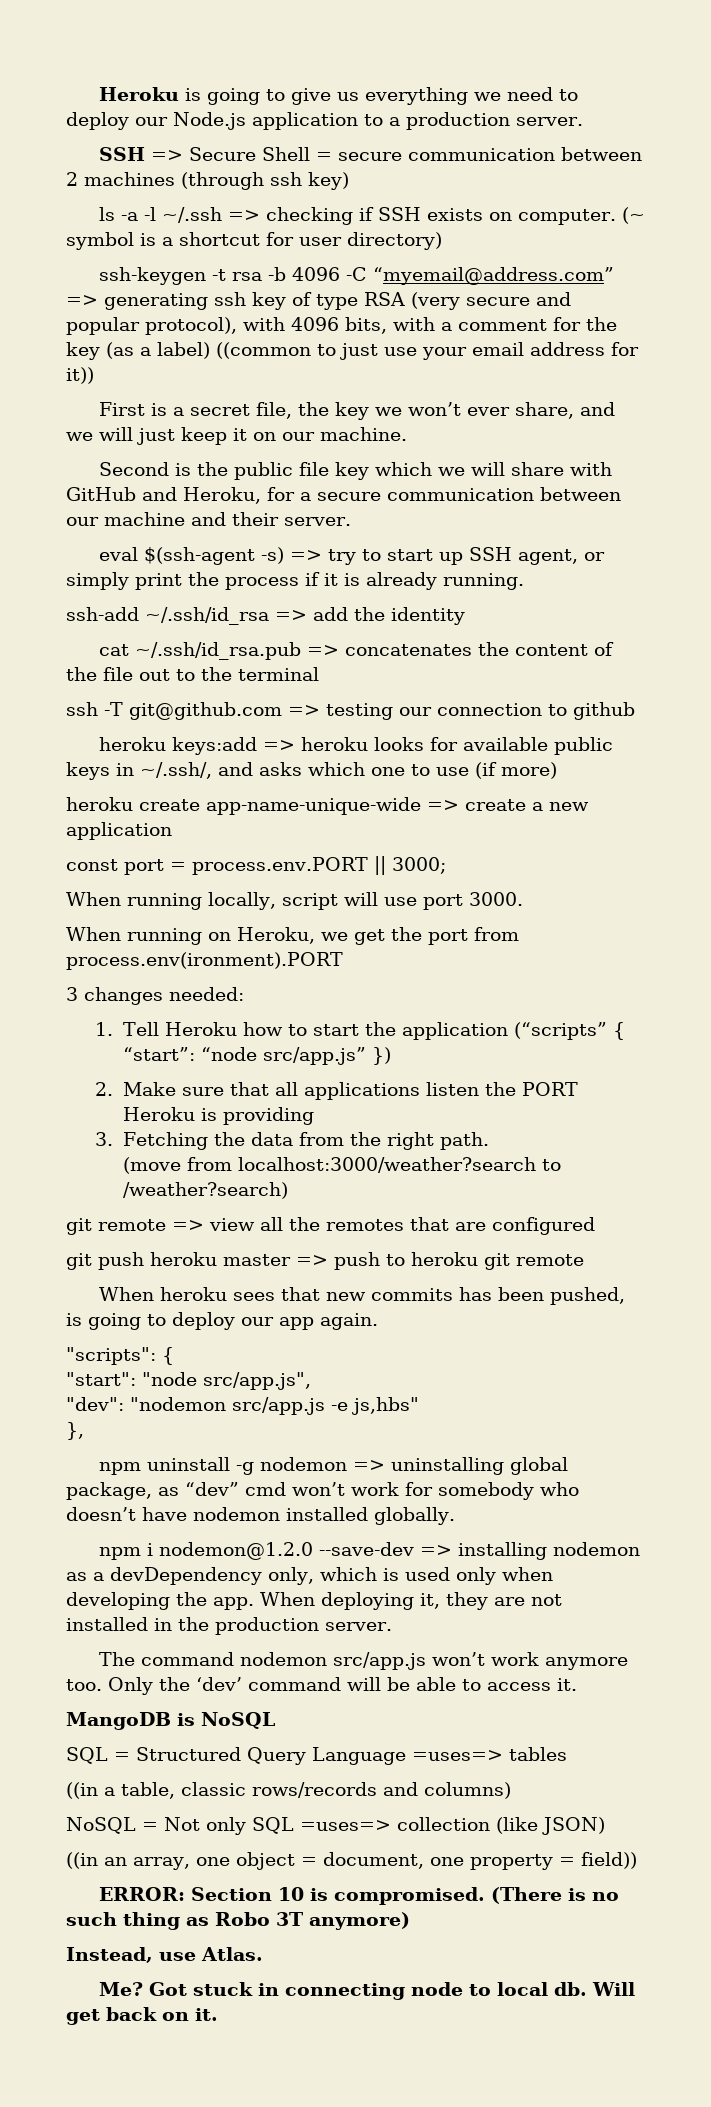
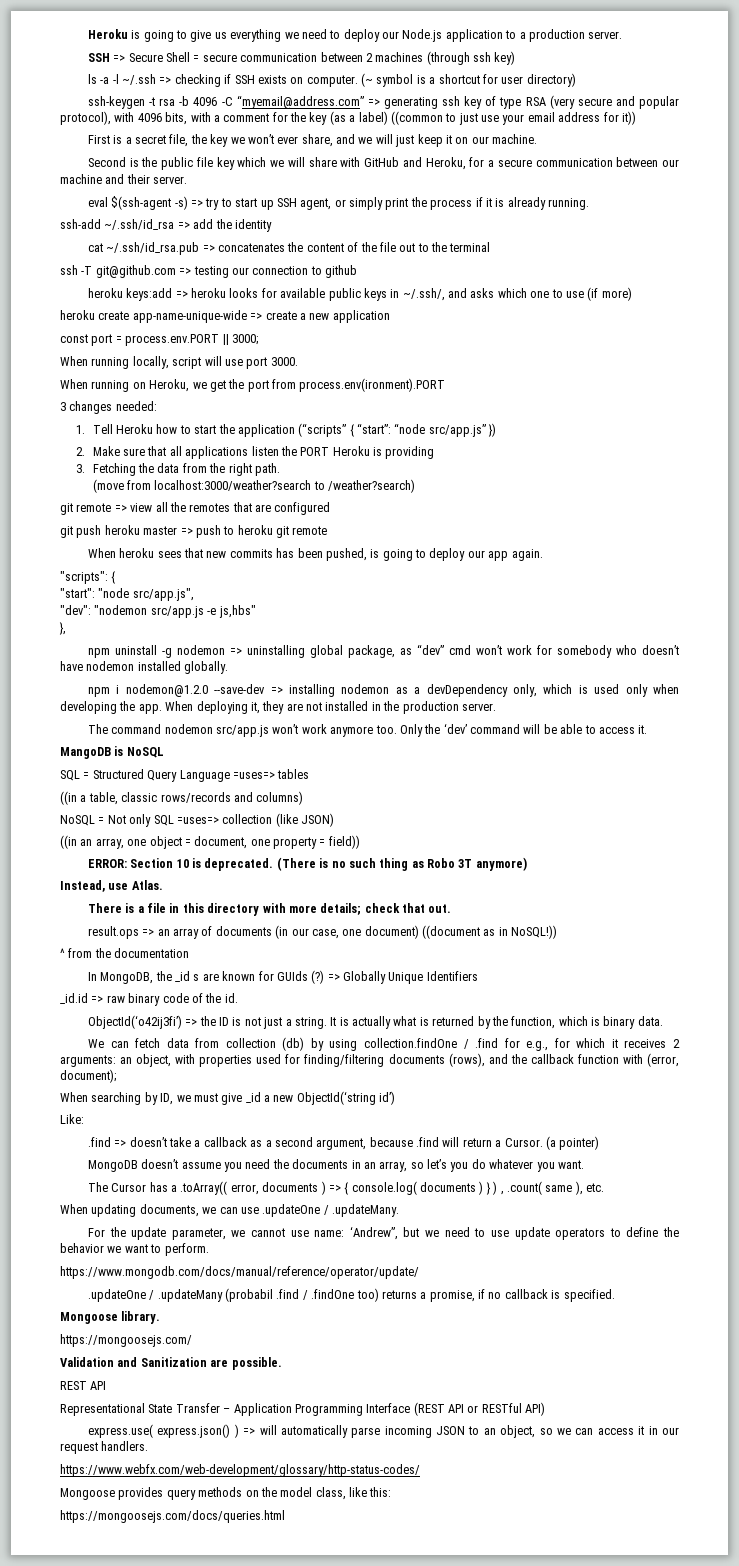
[333,1887,485,1905] compromised. -> [204,858,274,871] deprecated.
[98,1982,635,2000] [66,2007,218,2025] Me? Got stuck in connecting node to local db. Will get back on it. -> [87,903,452,916] [87,925,558,939] [60,948,190,958] [87,970,478,984] [60,993,238,1006] [87,1015,663,1029] [87,1037,680,1051] [60,1053,680,1067] [60,1069,116,1083] [60,1091,396,1105] [60,1114,84,1124] [87,1136,600,1150] [87,1159,584,1172] [87,1181,605,1195] [60,1204,399,1217] [87,1226,679,1240] [60,1243,209,1256] [60,1266,419,1279] [87,1288,615,1302] [60,1311,161,1324] [60,1334,192,1347] [60,1357,282,1370] [60,1381,107,1390] [60,1402,546,1416] [87,1424,680,1438] [60,1441,149,1454] [60,1464,420,1477] [60,1487,392,1500] [60,1510,285,1523] There is a file in this directory with more details; check that out. // result.ops => an array of documents (in our case, one document) ((document as in NoSQL!)) // ^ from the documentation // In MongoDB, the _id s are known for GUIds (?) => Globally Unique Identifiers // _id.id => raw binary code of the id. // ObjectId(‘o42ij3fi’) => the ID is not just a string. It is actually what is returned by the function, which is binary data. // We can fetch data from collection (db) by using collection.findOne / .find for e.g., for which it receives 2 arguments: an object, with properties used for finding/filtering documents (rows), and the callback function with (error, document); // When searching by ID, we must give _id a new ObjectId(‘string id’) // Like: // .find => doesn’t take a callback as a second argument, because .find will return a Cursor. (a pointer) // MongoDB doesn’t assume you need the documents in an array, so let’s you do whatever you want. // The Cursor has a .toArray(( error, documents ) => { console.log( documents ) } ) , .count( same ), etc. // When updating documents, we can use .updateOne / .updateMany. // For the update parameter, we cannot use name: ‘Andrew”, but we need to use update operators to define the behavior we want to perform. // https://www.mongodb.com/docs/manual/reference/operator/update/ // .updateOne / .updateMany (probabil .find / .findOne too) returns a promise, if no callback is specified. // Mongoose library. // https://mongoosejs.com/ // Validation and Sanitization are possible. // REST API // Representational State Transfer – Application Programming Interface (REST API or RESTful API) // express.use( express.json() ) => will automatically parse incoming JSON to an object, so we can access it in our request handlers. // https://www.webfx.com/web-development/glossary/http-status-codes/ // Mongoose provides query methods on the model class, like this: // https://mongoosejs.com/docs/queries.html

